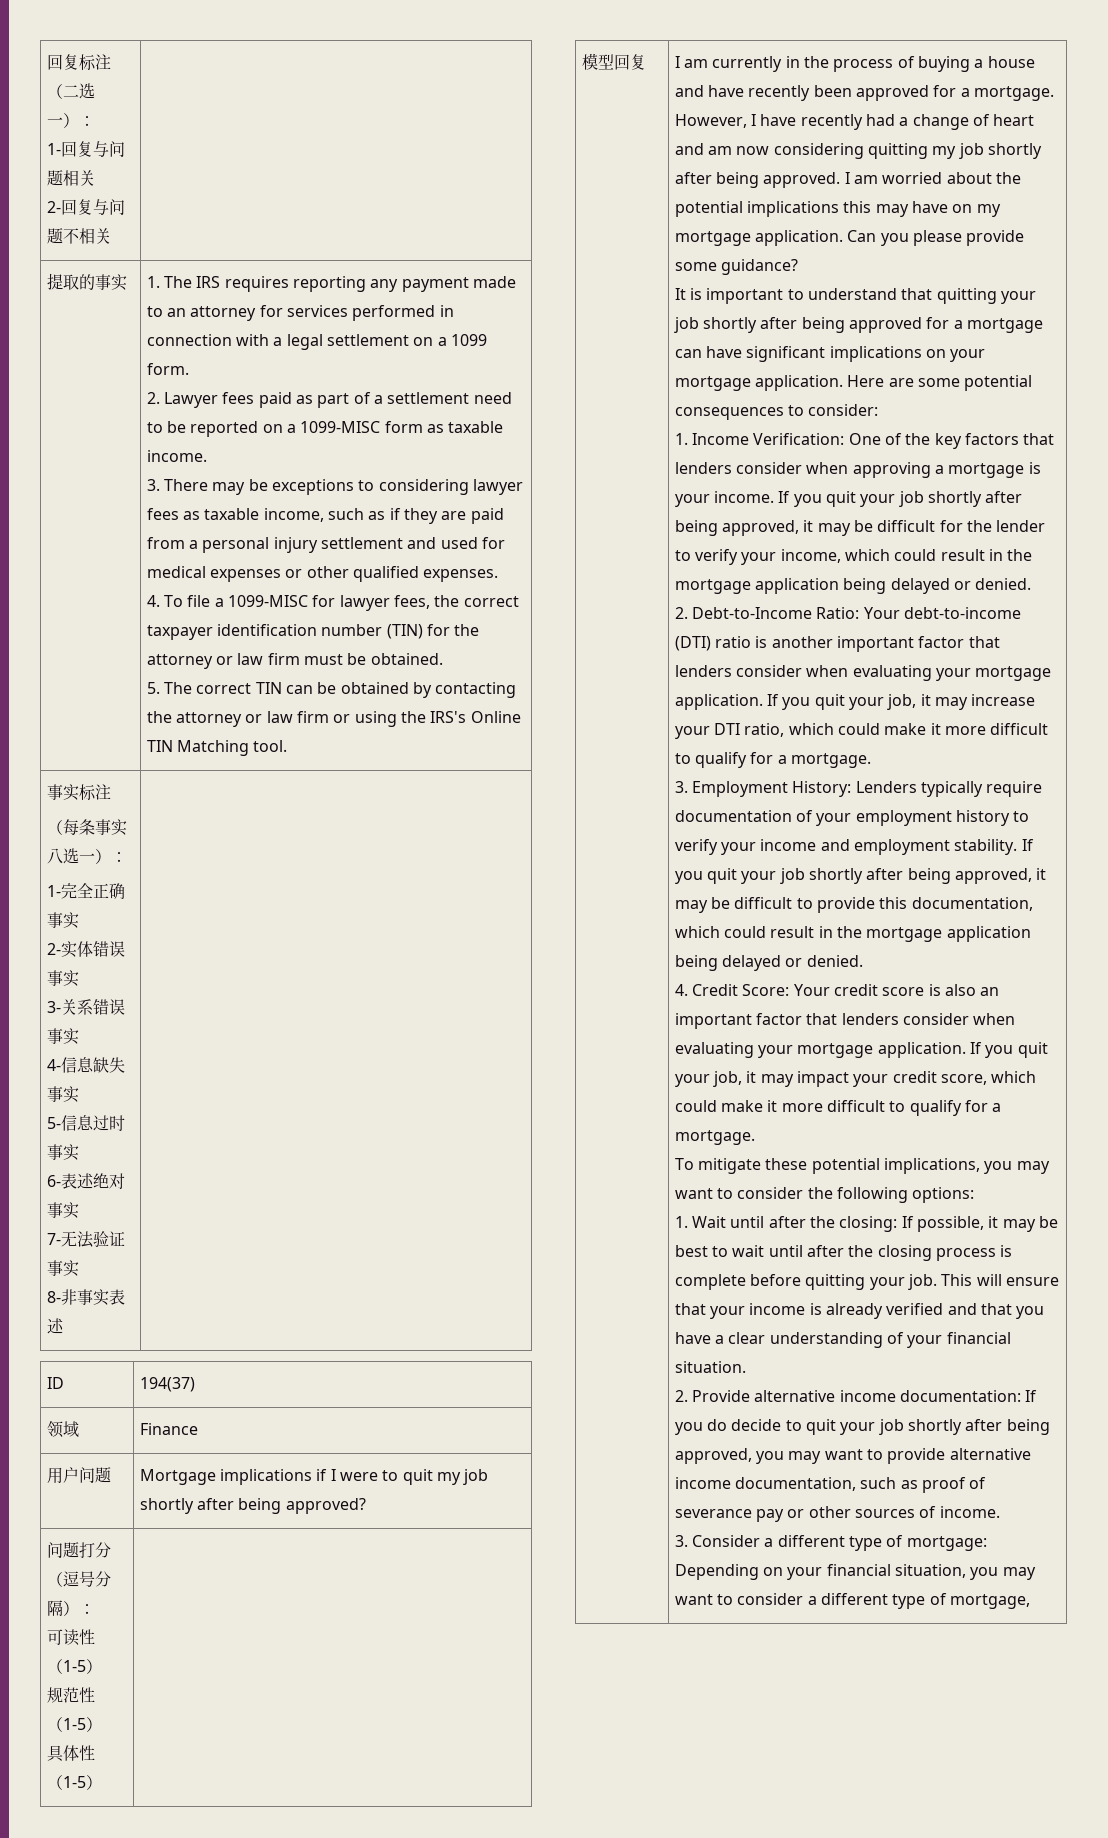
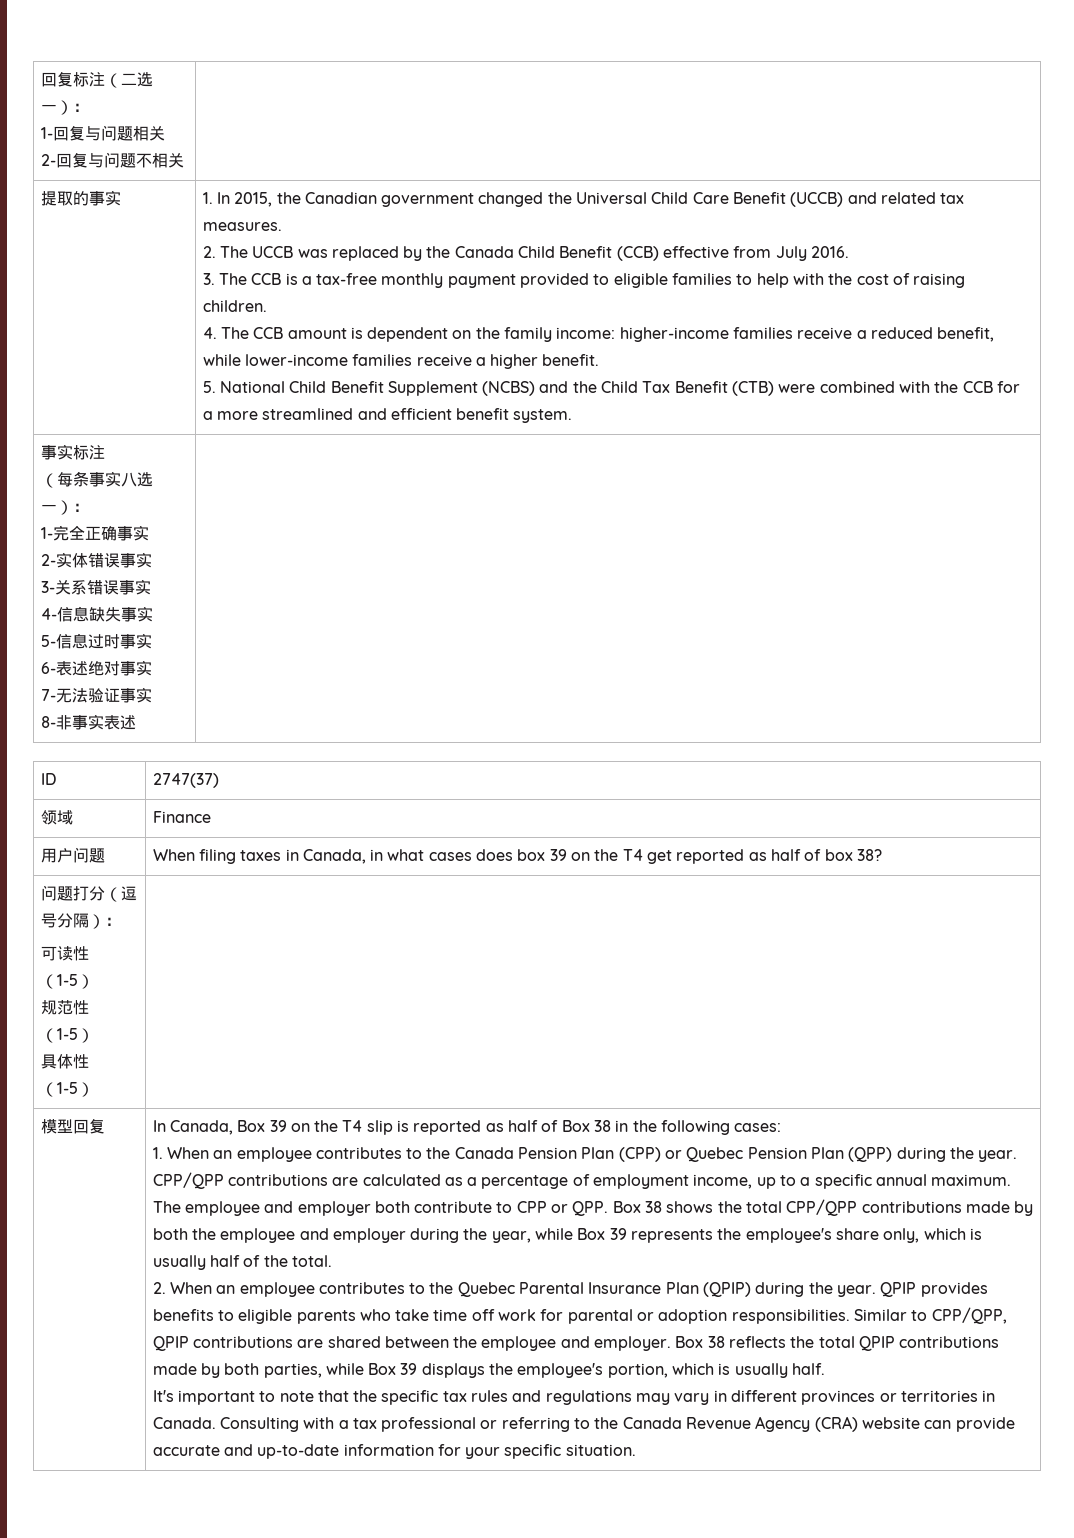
[163,276,516,292] [146,305,454,321] [146,334,487,350] [146,363,189,375] [146,392,512,408] [146,421,504,437] [146,450,207,462] [146,479,523,495] [146,508,504,524] [146,537,505,553] [146,566,499,582] [146,595,519,611] [146,624,480,640] [146,653,443,669] [146,682,517,698] [146,711,521,727] [146,740,288,756] The IRS requires reporting any payment made to an attorney for services performed in connection with a legal settlement on a 1099 form. // 2. Lawyer fees paid as part of a settlement need to be reported on a 1099-MISC form as taxable income. // 3. There may be exceptions to considering lawyer fees as taxable income, such as if they are paid from a personal injury settlement and used for medical expenses or other qualified expenses. // 4. To file a 1099-MISC for lawyer fees, the correct taxpayer identification number (TIN) for the attorney or law firm must be obtained. // 5. The correct TIN can be obtained by contacting the attorney or law firm or using the IRS's Online TIN Matching tool. -> [216,192,965,207] [202,222,282,231] [202,246,850,261] [202,273,966,288] [202,300,267,312] [202,327,995,342] [202,354,600,369] [202,381,1020,396] [202,408,573,423] In 2015, the Canadian government changed the Universal Child Care Benefit (UCCB) and related tax measures. // 2. The UCCB was replaced by the Canada Child Benefit (CCB) effective from July 2016. // 3. The CCB is a tax-free monthly payment provided to eligible families to help with the cost of raising children. // 4. The CCB amount is dependent on the family income: higher-income families receive a reduced benefit, while lower-income families receive a higher benefit. // 5. National Child Benefit Supplement (NCBS) and the Child Tax Benefit (CTB) were combined with the CCB for a more streamlined and efficient benefit system.
[139,1377,195,1392] 194(37) -> [152,773,219,788] 2747(37)
[139,1469,489,1485] [139,1498,366,1514] Mortgage implications if I were to quit my job shortly after being approved? -> [152,849,882,864] When filing taxes in Canada, in what cases does box 39 on the T4 get reported as half of box 38?
[674,56,1035,72] [674,85,1054,101] [674,114,1035,130] [674,143,1042,159] [674,172,1021,188] [674,201,1001,217] [674,230,1025,246] [674,259,798,275] [674,288,1036,304] [673,317,1043,333] [674,346,986,362] [674,375,1033,391] [674,404,879,420] [674,433,1055,449] [674,462,1041,478] [674,491,1023,507] [674,520,1046,536] [674,549,1033,565] [674,578,1032,594] [674,607,1021,619] [674,636,1000,652] [674,665,1052,681] [674,694,1036,710] [674,723,1049,739] [674,752,871,768] [674,781,1043,797] [674,810,1030,826] [674,839,1034,855] [674,868,1047,884] [674,897,1033,913] [674,926,1031,942] [674,955,863,971] [674,984,1000,996] [674,1013,1016,1029] [674,1042,1048,1058] [674,1071,1037,1087] [674,1100,1002,1116] [674,1130,755,1145] [674,1158,1050,1174] [674,1187,975,1203] [674,1216,1058,1232] [674,1245,1013,1261] [674,1274,1059,1290] [674,1303,1045,1319] [674,1332,1011,1348] [674,1361,746,1373] [674,1390,1038,1402] [674,1419,1050,1435] [674,1448,1031,1464] [674,1477,987,1493] [674,1506,1000,1522] [674,1535,987,1551] [674,1564,1036,1580] [674,1593,1030,1609] I am currently in the process of buying a house and have recently been approved for a mortgage. However, I have recently had a change of heart and am now considering quitting my job shortly after being approved. I am worried about the potential implications this may have on my mortgage application. Can you please provide some guidance? // It is important to understand that quitting your job shortly after being approved for a mortgage can have significant implications on your mortgage application. Here are some potential consequences to consider: // 1. Income Verification: One of the key factors that lenders consider when approving a mortgage is your income. If you quit your job shortly after being approved, it may be difficult for the lender to verify your income, which could result in the mortgage application being delayed or denied. // 2. Debt-to-Income Ratio: Your debt-to-income (DTI) ratio is another important factor that lenders consider when evaluating your mortgage application. If you quit your job, it may increase your DTI ratio, which could make it more difficult to qualify for a mortgage. // 3. Employment History: Lenders typically require documentation of your employment history to verify your income and employment stability. If you quit your job shortly after being approved, it may be difficult to provide this documentation, which could result in the mortgage application being delayed or denied. // 4. Credit Score: Your credit score is also an important factor that lenders consider when evaluating your mortgage application. If you quit your job, it may impact your credit score, which could make it more difficult to qualify for a mortgage. // To mitigate these potential implications, you may want to consider the following options: // 1. Wait until after the closing: If possible, it may be best to wait until after the closing process is complete before quitting your job. This will ensure that your income is already verified and that you have a clear understanding of your financial situation. // 2. Provide alternative income documentation: If you do decide to quit your job shortly after being approved, you may want to provide alternative income documentation, such as proof of severance pay or other sources of income. // 3. Consider a different type of mortgage: Depending on your financial situation, you may want to consider a different type of mortgage, -> [152,1120,782,1135] [152,1147,1018,1162] [152,1172,1012,1189] [152,1199,1034,1216] [152,1228,982,1243] [152,1255,332,1270] [152,1282,988,1297] [152,1307,1007,1324] [152,1336,1000,1351] [152,1363,826,1378] [152,1390,996,1405] [152,1416,1015,1432] [152,1444,636,1459] In Canada, Box 39 on the T4 slip is reported as half of Box 38 in the following cases: // 1. When an employee contributes to the Canada Pension Plan (CPP) or Quebec Pension Plan (QPP) during the year. CPP/QPP contributions are calculated as a percentage of employment income, up to a specific annual maximum. The employee and employer both contribute to CPP or QPP. Box 38 shows the total CPP/QPP contributions made by both the employee and employer during the year, while Box 39 represents the employee's share only, which is usually half of the total. // 2. When an employee contributes to the Quebec Parental Insurance Plan (QPIP) during the year. QPIP provides benefits to eligible parents who take time off work for parental or adoption responsibilities. Similar to CPP/QPP, QPIP contributions are shared between the employee and employer. Box 38 reflects the total QPIP contributions made by both parties, while Box 39 displays the employee's portion, which is usually half. // It's important to note that the specific tax rules and regulations may vary in different provinces or territories in Canada. Consulting with a tax professional or referring to the Canada Revenue Agency (CRA) website can provide accurate and up-to-date information for your specific situation.

